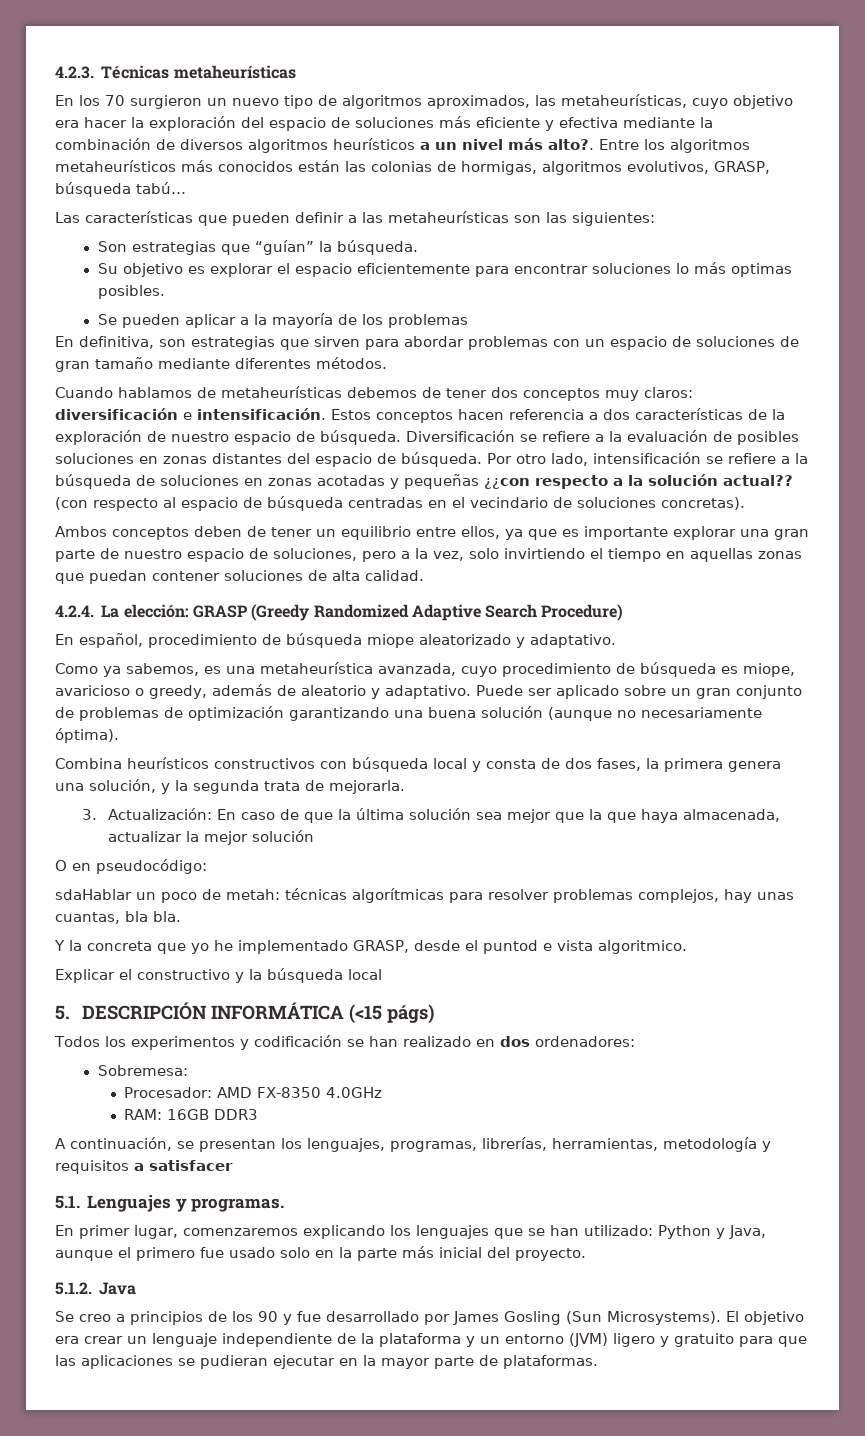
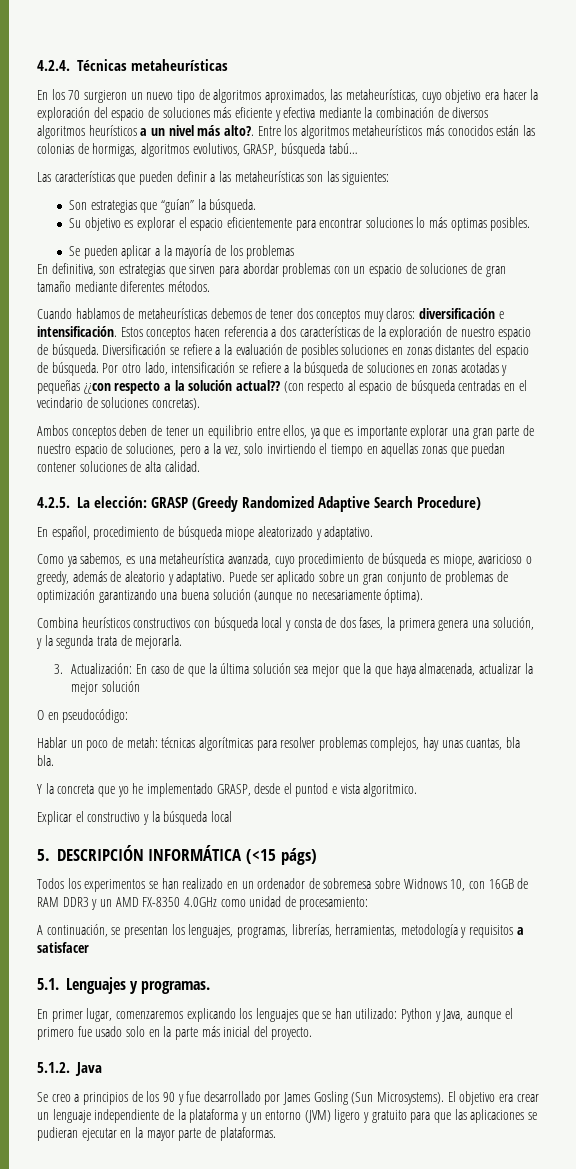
[55,66,94,79] 4.2.3. -> [37,60,70,71] 4.2.4.
[55,605,94,617] 4.2.4. -> [37,497,70,508] 4.2.5.
[55,889,132,900] sdaHablar -> [37,737,67,748] Hablar
[239,1035,342,1050] y codificación -> (146, 885) none
[499,1036,635,1047] [97,1065,188,1076] [124,1087,213,1098] dos ordenadores: // Sobremesa: // Procesador: -> [241,878,529,891] [37,897,112,910] un ordenador de sobremesa sobre Widnows 10, con 16GB de RAM DDR3 y un
[124,1109,259,1120] // RAM: 16GB DDR3 -> [220,896,369,910] como unidad de procesamiento:

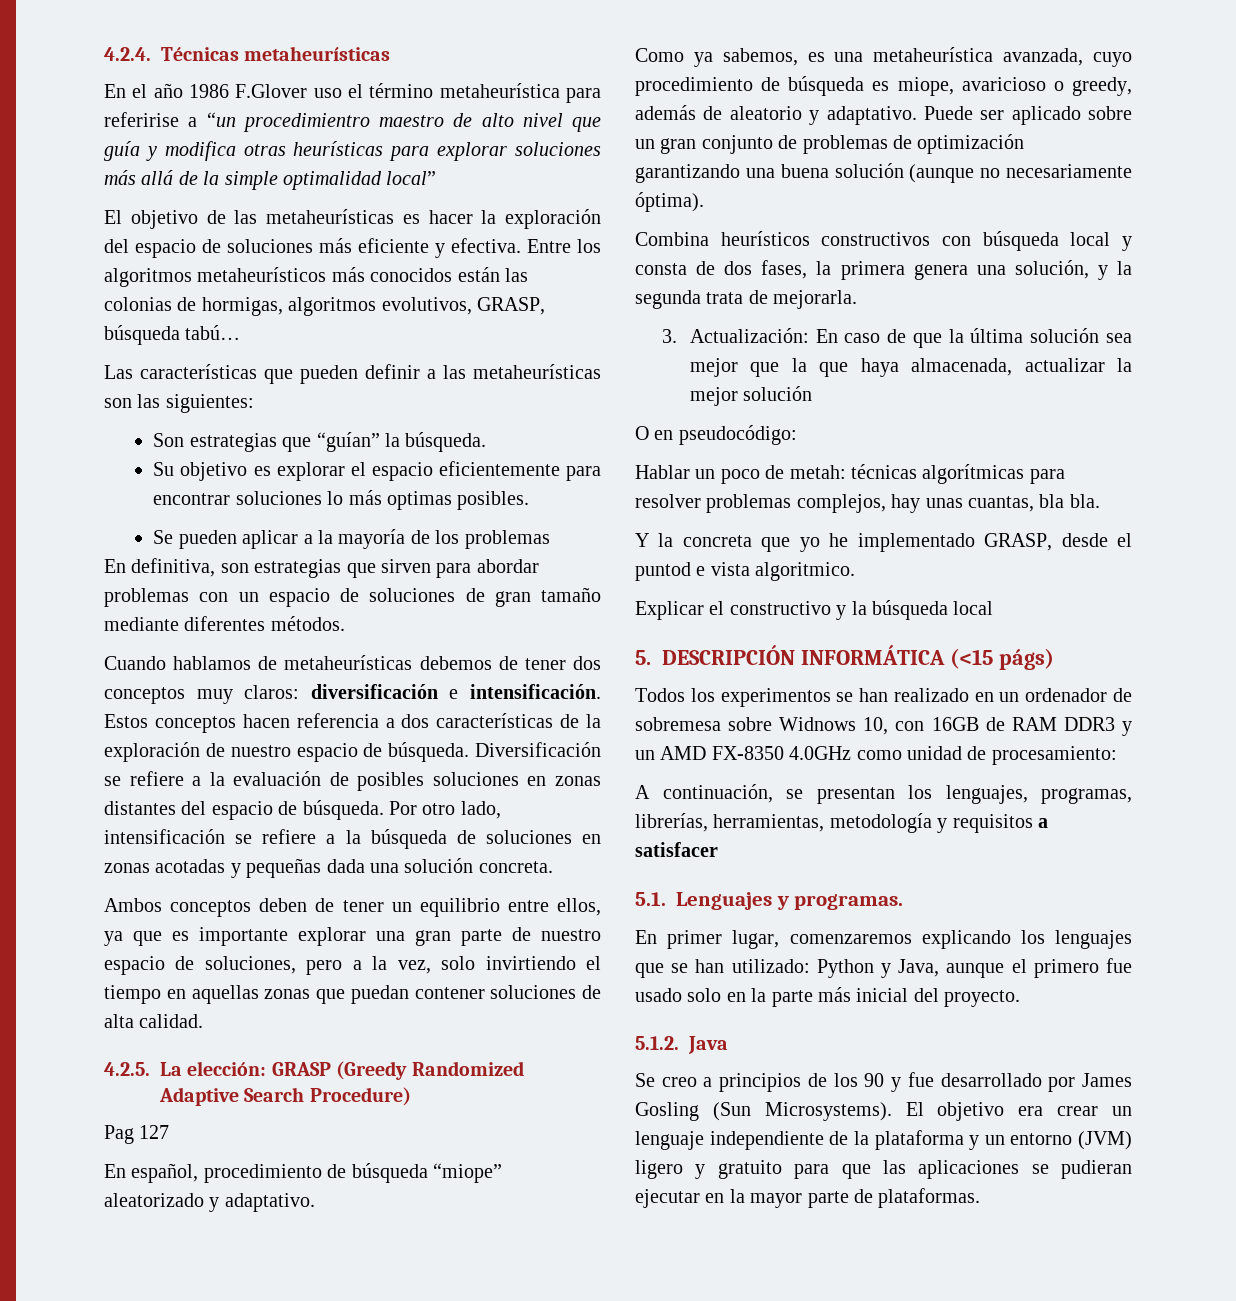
[51,89,500,103] los 70 surgieron un nuevo tipo de algoritmos aproximados, las metaheurísticas, cuyo objetivo era -> [132,83,601,103] [104,112,601,132] [104,141,601,161] [104,170,437,190] [104,209,420,229] el año 1986 F.Glover uso el término metaheurística para referirise a “un procedimientro maestro de alto nivel que guía y modifica otras heurísticas para explorar soluciones más allá de la simple optimalidad local” // El objetivo de las metaheurísticas es
[283,107,489,118] [37,125,254,139] efectiva mediante la combinación de diversos algoritmos heurísticos a un nivel más alto?. -> [451,238,521,253] efectiva.
[83,380,527,394] [37,397,200,410] ¿¿con respecto a la solución actual?? (con respecto al espacio de búsqueda centradas en el vecindario de soluciones concretas). -> [326,858,553,873] dada una solución concreta.
(481, 503) none -> [104,1125,170,1144] // Pag 127
[225,527,255,540] miope -> [433,1163,502,1183] “miope”

